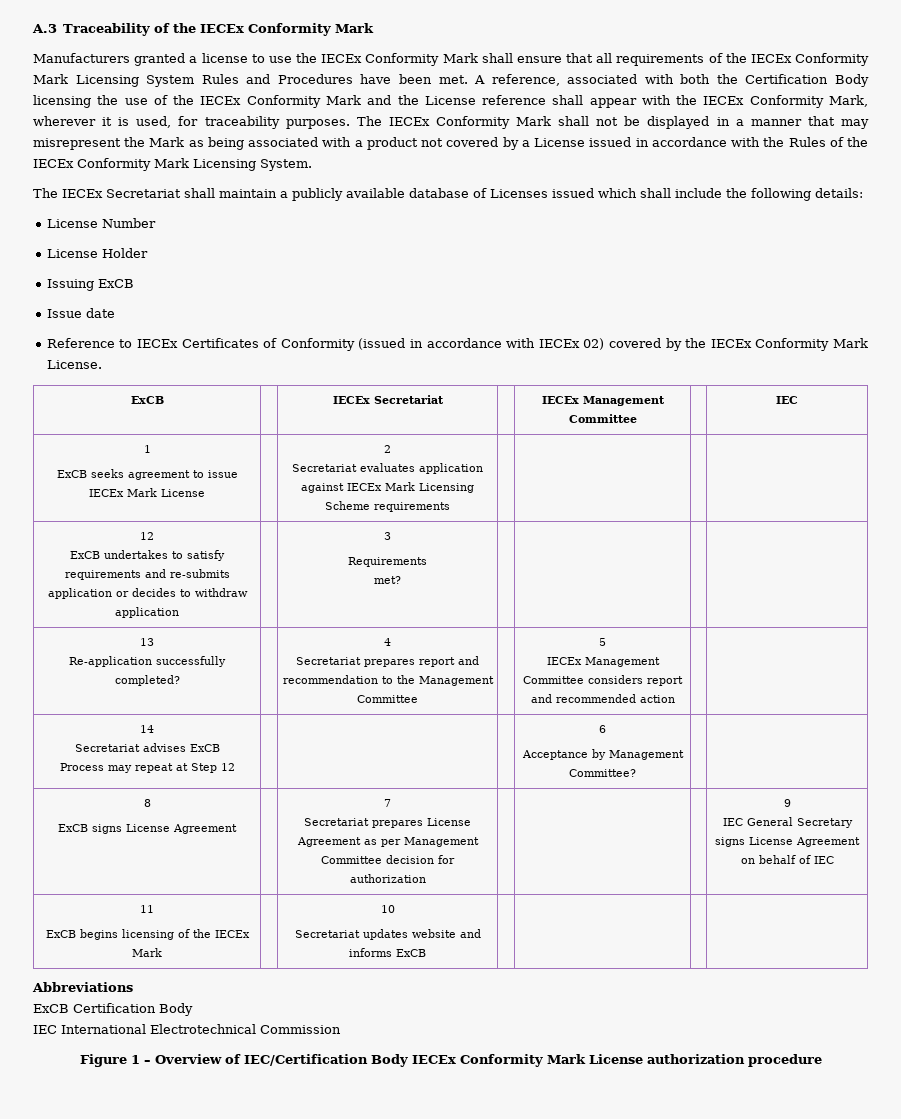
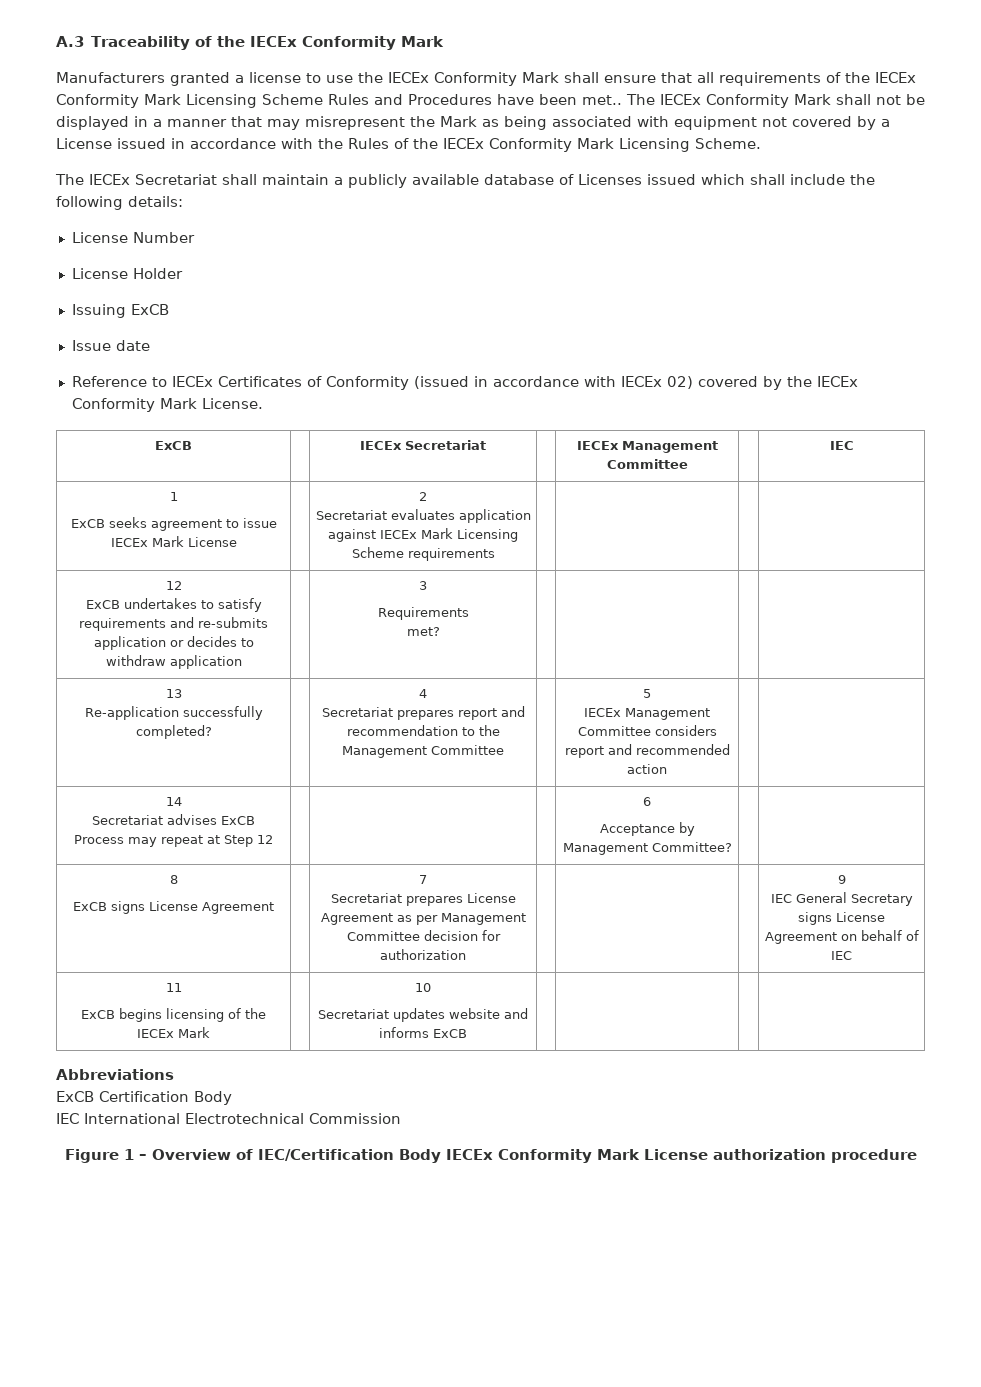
[146,75,195,87] System -> [262,94,323,105] Scheme
[438,74,869,87] [33,95,869,108] [33,116,350,129] met. A reference, associated with both the Certification Body licensing the use of the IECEx Conformity Mark and the License reference shall appear with the IECEx Conformity Mark, wherever it is used, for traceability purposes. -> [582,95,622,105] met..
[354,137,418,150] a product -> [674,116,757,130] equipment
[260,159,312,171] System. -> [695,138,761,149] Scheme.

